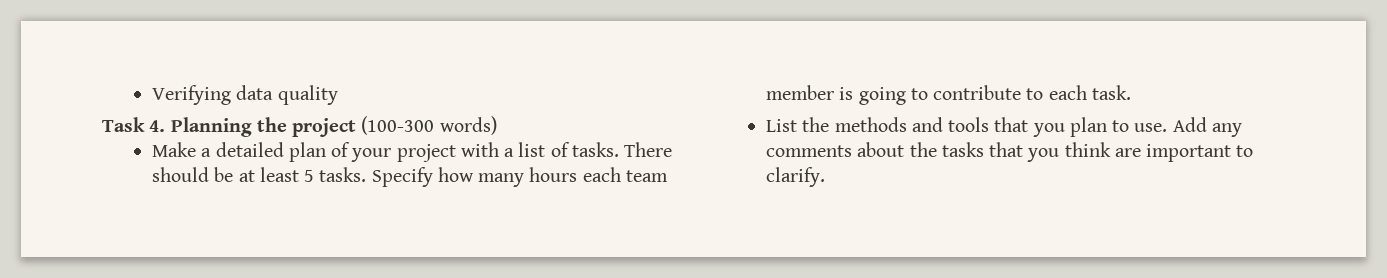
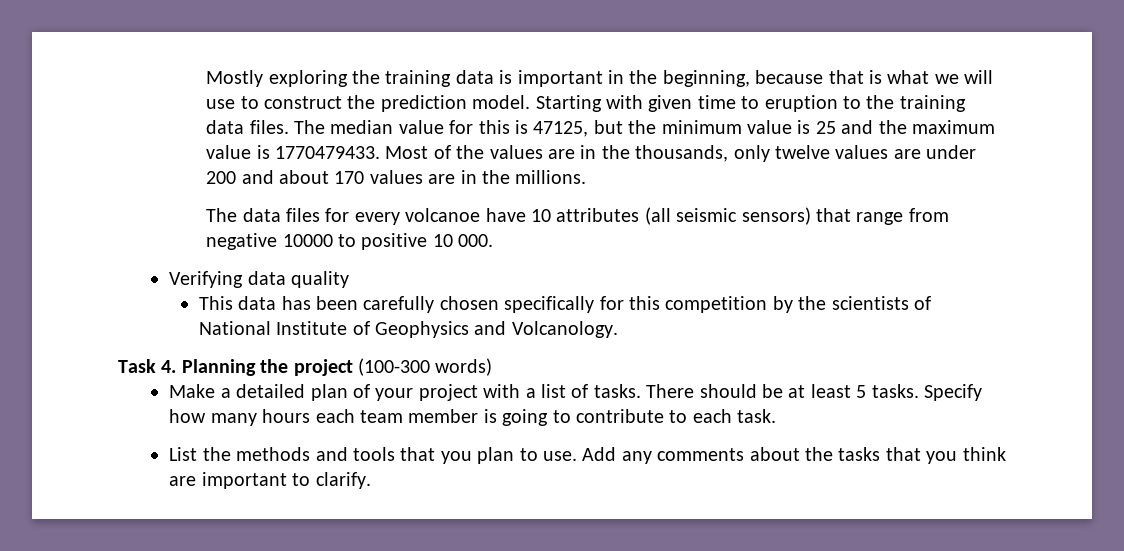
[152,85,338,105] Verifying data quality -> [206,70,994,87] [206,95,966,112] [206,120,995,137] [206,145,977,162] [206,170,587,184] [206,207,949,225] [206,233,494,250] [169,271,350,288] [198,296,931,313] [198,321,618,338] Mostly exploring the training data is important in the beginning, because that is what we will use to construct the prediction model. Starting with given time to eruption to the training data files. The median value for this is 47125, but the minimum value is 25 and the maximum value is 1770479433. Most of the values are in the thousands, only twelve values are under 200 and about 170 values are in the millions. // The data files for every volcanoe have 10 attributes (all seismic sensors) that range from negative 10000 to positive 10 000. // Verifying data quality // This data has been carefully chosen specifically for this competition by the scientists of National Institute of Geophysics and Volcanology.

